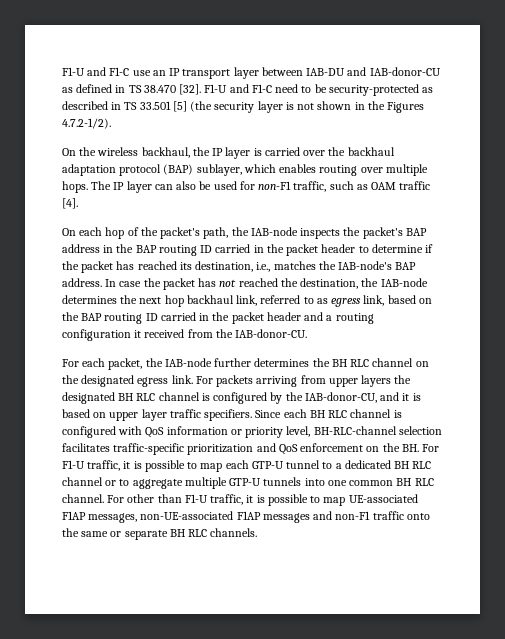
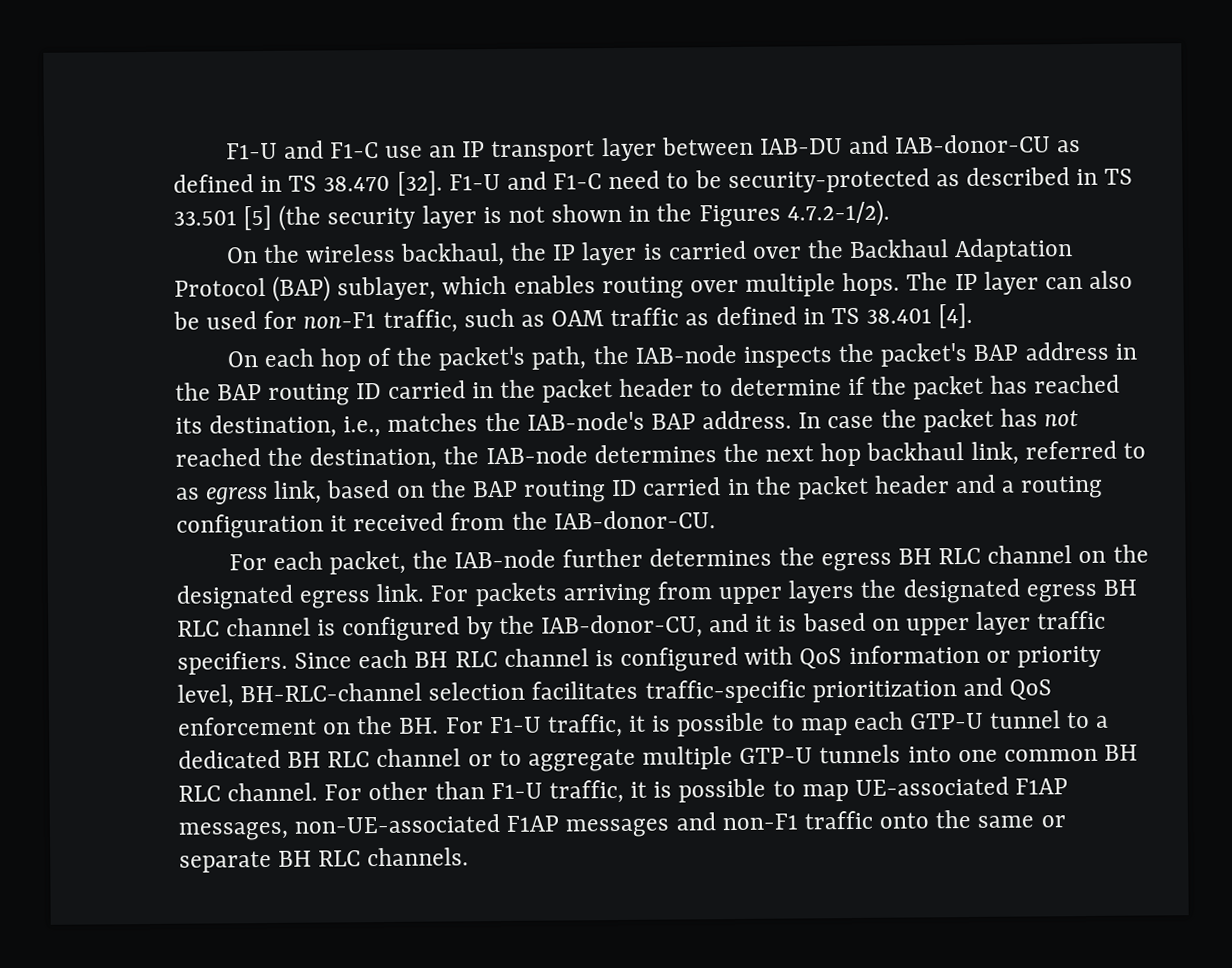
[347,147,395,156] [62,164,162,176] backhaul adaptation protocol -> [849,238,1074,263] [174,277,266,297] Backhaul Adaptation Protocol
(431, 185) none -> [685,306,933,326] as defined in TS 38.401
(330, 362) none -> [820,552,892,572] egress
(115, 398) none -> [1025,583,1098,603] egress

